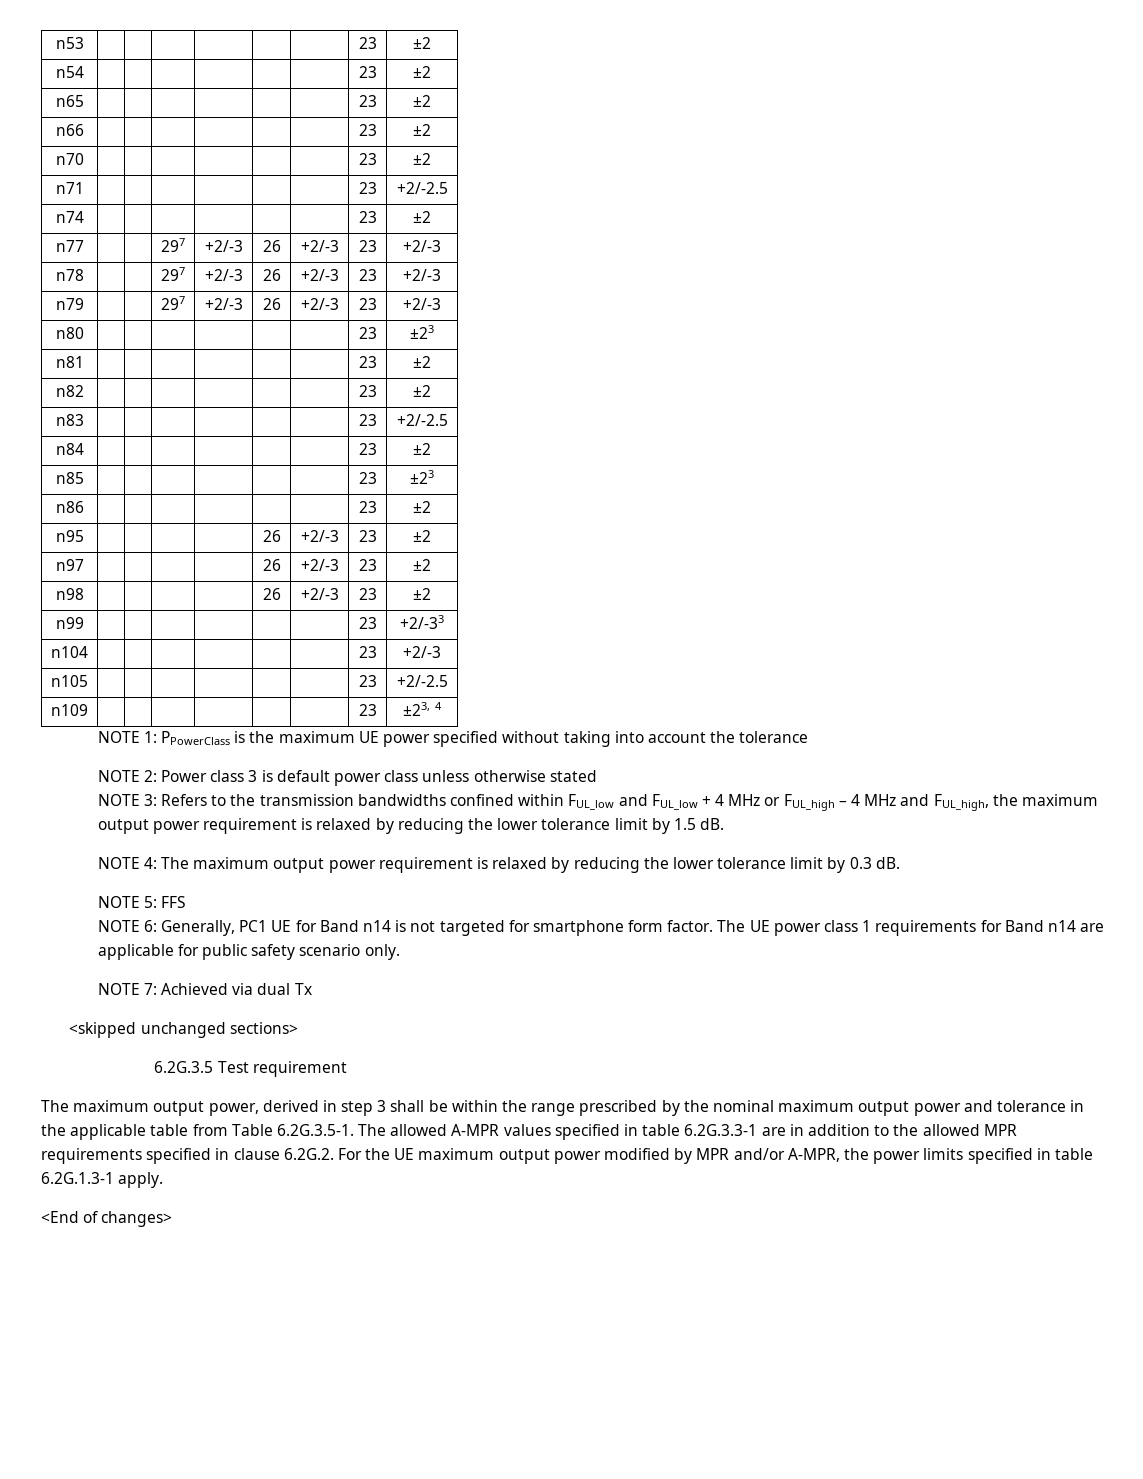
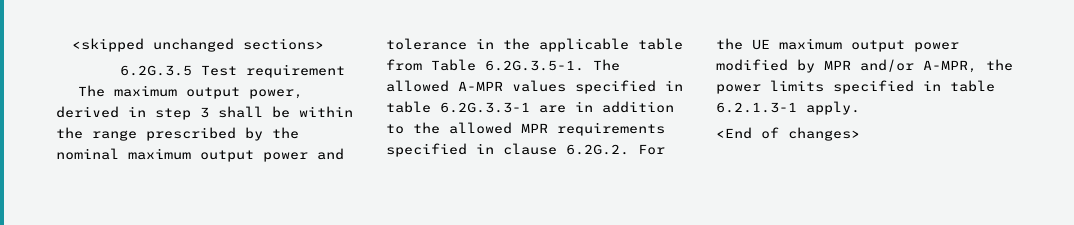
[55,37,84,49] [358,37,377,49] [413,37,431,49] [55,66,84,78] [358,66,377,78] [413,66,431,78] [55,95,84,107] [358,95,377,107] [413,95,431,107] [55,124,84,136] [358,124,377,136] [413,124,431,136] [55,153,84,165] [358,153,377,165] [413,153,431,165] [55,182,84,194] [358,182,377,194] [396,182,448,194] [55,211,84,223] [358,211,377,223] [413,211,431,223] [55,240,84,252] [161,238,185,252] [204,240,243,252] [262,240,281,252] [300,240,339,252] [358,240,377,252] [403,240,441,252] [55,269,84,281] [161,267,185,281] [204,269,243,281] [262,269,281,281] [300,269,339,281] [358,269,377,281] [403,269,441,281] [55,298,84,310] [161,296,185,310] [204,298,243,310] [262,298,281,310] [300,298,339,310] [358,298,377,310] [403,298,441,310] [55,327,84,339] [358,327,377,339] [410,325,434,339] [55,356,84,368] [358,356,377,368] [413,356,431,368] [55,385,84,397] [358,385,377,397] [413,385,431,397] [55,414,84,426] [358,414,377,426] [396,414,448,426] [55,443,84,455] [358,443,377,455] [413,443,431,455] [55,472,84,484] [358,472,377,484] [410,470,434,484] [55,501,84,513] [358,501,377,513] [413,501,431,513] [55,530,84,542] [262,530,281,542] [300,530,339,542] [358,530,377,542] [413,530,431,542] [55,559,84,571] [262,559,281,571] [300,559,339,571] [358,559,377,571] [413,559,431,571] [55,588,84,600] [262,588,281,600] [300,588,339,600] [358,588,377,600] [413,588,431,600] [55,617,84,629] [358,617,377,629] [400,615,444,629] [51,646,88,658] [358,646,377,658] [403,646,441,658] [51,675,88,687] [358,675,377,687] [396,675,448,687] [51,704,88,716] [358,704,377,716] [403,702,442,716] [97,731,809,747] [97,770,597,786] [97,794,1098,811] [97,818,725,834] [97,857,900,873] [97,896,187,908] [97,920,1105,936] [97,944,400,960] [97,983,312,995] n53 | | | | | | | 23 | ±2 // n54 | | | | | | | 23 | ±2 // n65 | | | | | | | 23 | ±2 // n66 | | | | | | | 23 | ±2 // n70 | | | | | | | 23 | ±2 // n71 | | | | | | | 23 | +2/-2.5 // n74 | | | | | | | 23 | ±2 // n77 | | | 297 | +2/-3 | 26 | +2/-3 | 23 | +2/-3 // n78 | | | 297 | +2/-3 | 26 | +2/-3 | 23 | +2/-3 // n79 | | | 297 | +2/-3 | 26 | +2/-3 | 23 | +2/-3 // n80 | | | | | | | 23 | ±23 // n81 | | | | | | | 23 | ±2 // n82 | | | | | | | 23 | ±2 // n83 | | | | | | | 23 | +2/-2.5 // n84 | | | | | | | 23 | ±2 // n85 | | | | | | | 23 | ±23 // n86 | | | | | | | 23 | ±2 // n95 | | | | | 26 | +2/-3 | 23 | ±2 // n97 | | | | | 26 | +2/-3 | 23 | ±2 // n98 | | | | | 26 | +2/-3 | 23 | ±2 // n99 | | | | | | | 23 | +2/-33 // n104 | | | | | | | 23 | +2/-3 // n105 | | | | | | | 23 | +2/-2.5 // n109 | | | | | | | 23 | ±23, 4 // NOTE 1: PPowerClass is the maximum UE power specified without taking into account the tolerance // NOTE 2: Power class 3 is default power class unless otherwise stated // NOTE 3: Refers to the transmission bandwidths confined within FUL_low and FUL_low + 4 MHz or FUL_high – 4 MHz and FUL_high, the maximum output power requirement is relaxed by reducing the lower tolerance limit by 1.5 dB. // NOTE 4: The maximum output power requirement is relaxed by reducing the lower tolerance limit by 0.3 dB. // NOTE 5: FFS // NOTE 6: Generally, PC1 UE for Band n14 is not targeted for smartphone form factor. The UE power class 1 requirements for Band n14 are applicable for public safety scenario only. // NOTE 7: Achieved via dual Tx // -> (72, 45) none
[41,1172,114,1184] 6.2G.1.3-1 -> [716,102,797,113] 6.2.1.3-1

